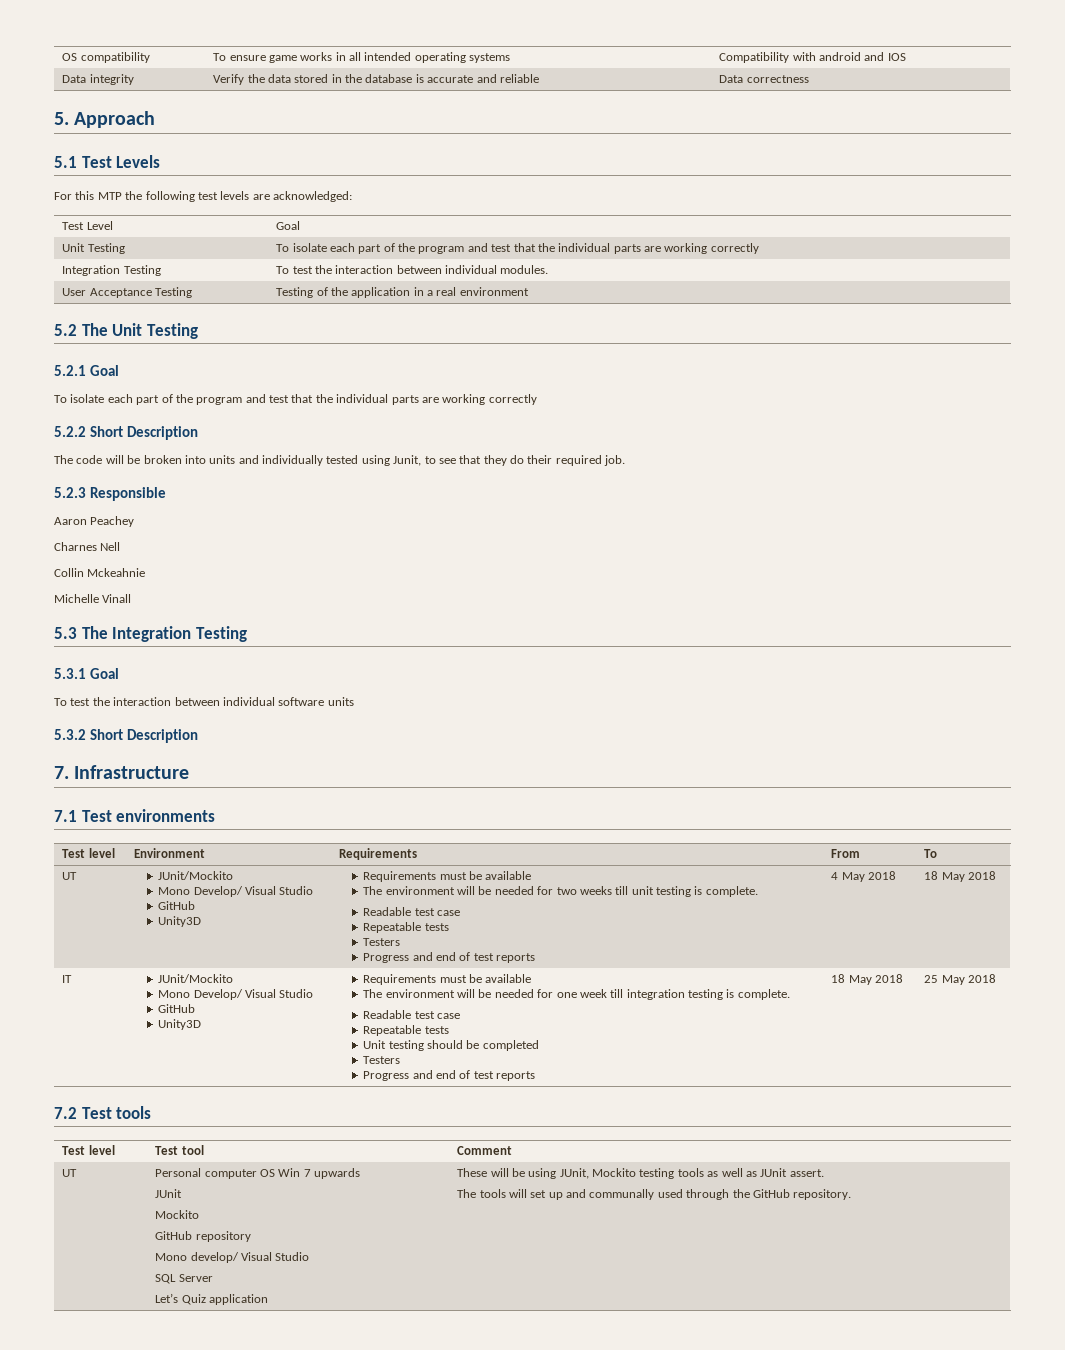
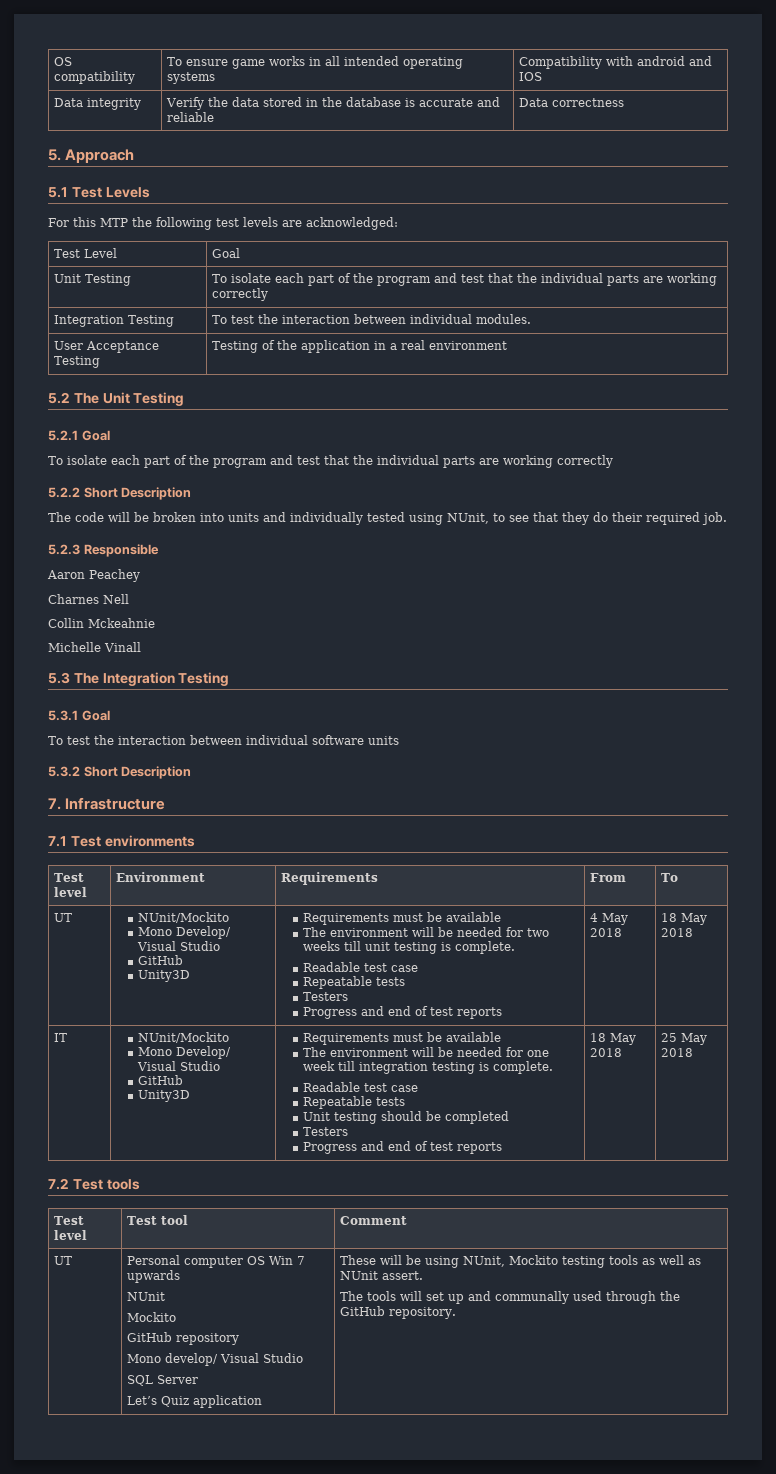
[393,455,422,466] Junit, -> [447,513,489,524] NUnit,
[158,871,234,880] JUnit/Mockito -> [138,912,230,923] NUnit/Mockito
[158,974,234,983] JUnit/Mockito -> [138,1032,230,1043] NUnit/Mockito
[155,1189,183,1198] JUnit -> [127,1292,166,1301] NUnit
[559,1168,589,1179] JUnit, -> [463,1256,506,1267] NUnit,
[760,1168,788,1177] JUnit -> [340,1271,379,1280] NUnit

